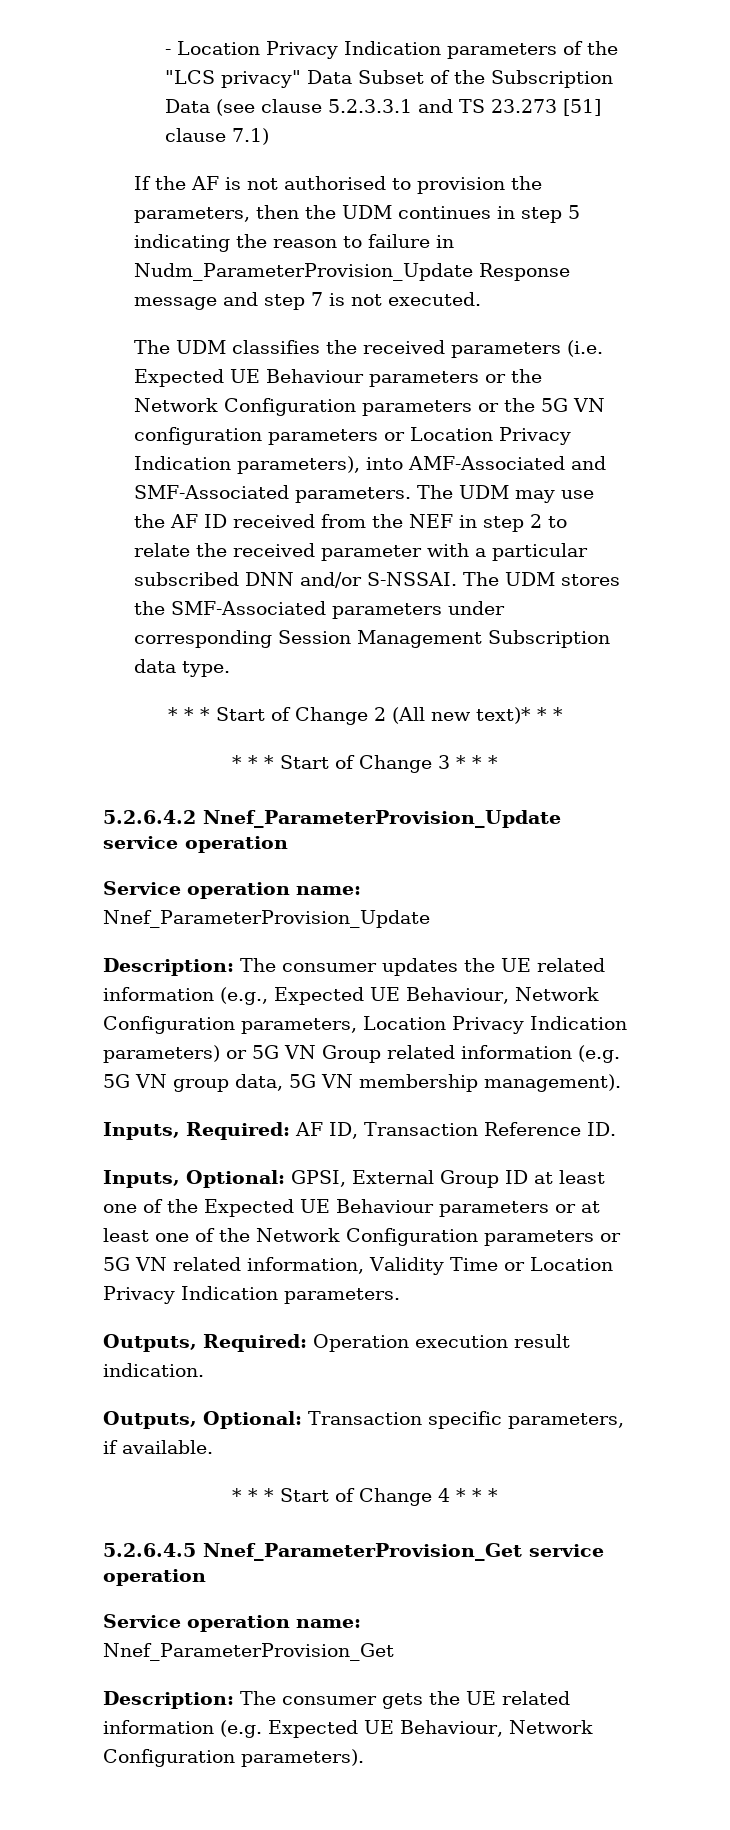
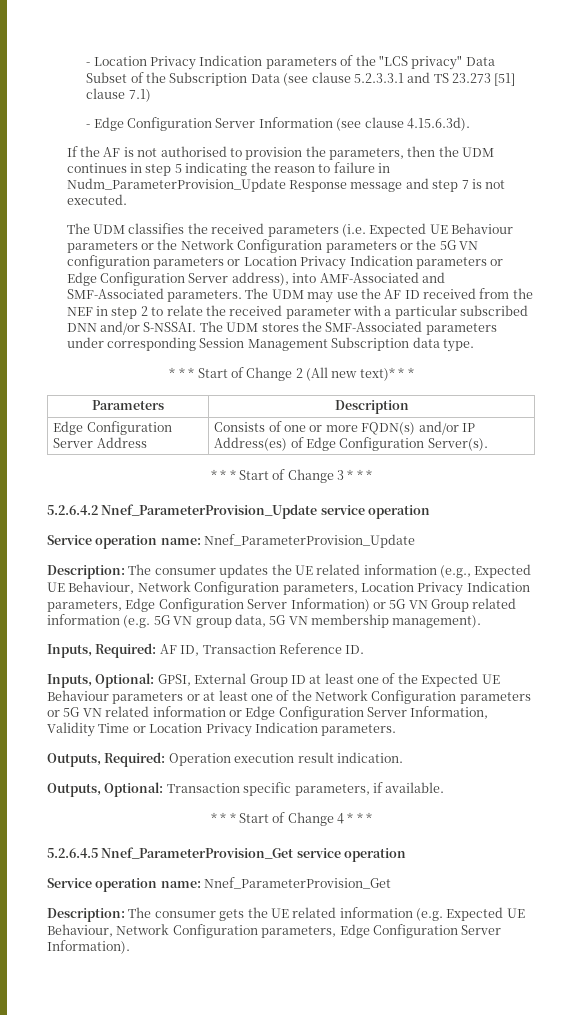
(269, 136) none -> [86,117,470,131] // - Edge Configuration Server Information (see clause 4.15.6.3d).
[236,456,360,474] parameters), -> [415,257,504,269] [66,272,289,286] parameters or Edge Configuration Server address),
(563, 714) none -> [92,400,164,410] [334,400,409,414] [53,421,172,435] [53,437,147,448] [214,421,475,435] [214,437,488,451] // Parameters | Description // Edge Configuration Server Address | Consists of one or more FQDN(s) and/or IP Address(es) of Edge Configuration Server(s).
[103,1045,220,1063] parameters) -> [47,598,370,612] parameters, Edge Configuration Server Information)
[247,1257,364,1274] information, -> [152,706,489,720] information or Edge Configuration Server Information,
[241,1749,364,1767] parameters). -> [261,924,502,938] [47,940,130,954] parameters, Edge Configuration Server Information).

